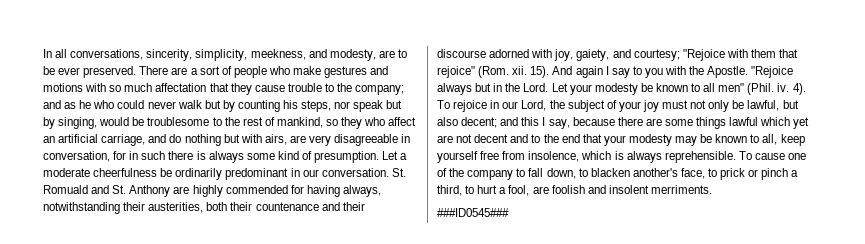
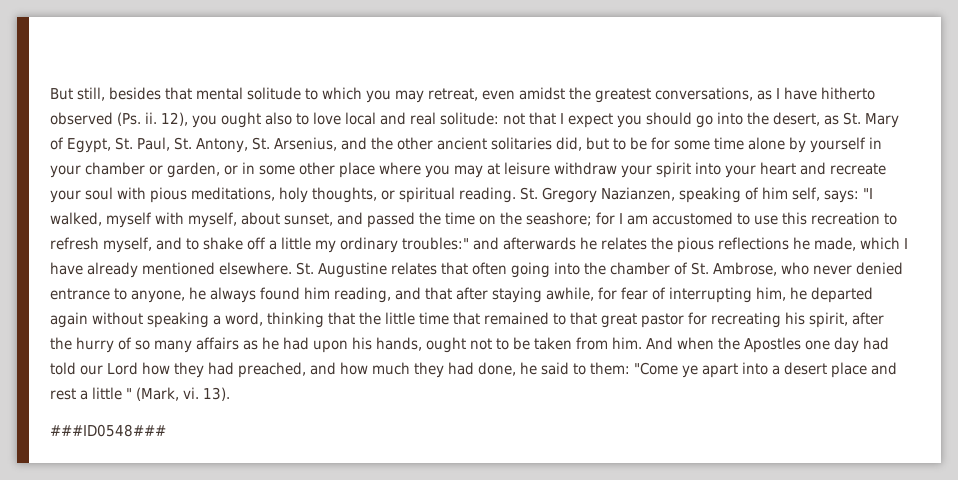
[43,49,407,61] [43,66,389,78] [43,83,405,95] [43,100,403,112] [43,117,417,129] [43,134,411,146] [43,151,408,163] [43,168,406,180] [43,185,381,197] [43,202,365,214] [437,49,799,61] [437,66,794,78] [437,83,806,95] [437,100,799,112] [437,117,810,129] [437,134,805,146] [437,151,807,163] [437,168,799,180] [437,185,712,196] [437,208,509,217] In all conversations, sincerity, simplicity, meekness, and modesty, are to be ever preserved. There are a sort of people who make gestures and motions with so much affectation that they cause trouble to the company; and as he who could never walk but by counting his steps, nor speak but by singing, would be troublesome to the rest of mankind, so they who affect an artificial carriage, and do nothing but with airs, are very disagreeable in conversation, for in such there is always some kind of presumption. Let a moderate cheerfulness be ordinarily predominant in our conversation. St. Romuald and St. Anthony are highly commended for having always, notwithstanding their austerities, both their countenance and their discourse adorned with joy, gaiety, and courtesy; "Rejoice with them that rejoice" (Rom. xii. 15). And again I say to you with the Apostle. "Rejoice always but in the Lord. Let your modesty be known to all men" (Phil. iv. 4). To rejoice in our Lord, the subject of your joy must not only be lawful, but also decent; and this I say, because there are some things lawful which yet are not decent and to the end that your modesty may be known to all, keep yourself free from insolence, which is always reprehensible. To cause one of the company to fall down, to blacken another's face, to prick or pinch a third, to hurt a fool, are foolish and insolent merriments. // ###ID0545### -> [50,87,875,103] [50,112,899,128] [50,137,882,153] [50,162,886,178] [50,187,873,203] [50,212,897,228] [50,237,908,253] [50,262,903,278] [50,287,873,303] [50,312,884,328] [50,337,889,353] [50,362,897,378] [50,387,230,401] [50,424,166,437] But still, besides that mental solitude to which you may retreat, even amidst the greatest conversations, as I have hitherto observed (Ps. ii. 12), you ought also to love local and real solitude: not that I expect you should go into the desert, as St. Mary of Egypt, St. Paul, St. Antony, St. Arsenius, and the other ancient solitaries did, but to be for some time alone by yourself in your chamber or garden, or in some other place where you may at leisure withdraw your spirit into your heart and recreate your soul with pious meditations, holy thoughts, or spiritual reading. St. Gregory Nazianzen, speaking of him self, says: "I walked, myself with myself, about sunset, and passed the time on the seashore; for I am accustomed to use this recreation to refresh myself, and to shake off a little my ordinary troubles:" and afterwards he relates the pious reflections he made, which I have already mentioned elsewhere. St. Augustine relates that often going into the chamber of St. Ambrose, who never denied entrance to anyone, he always found him reading, and that after staying awhile, for fear of interrupting him, he departed again without speaking a word, thinking that the little time that remained to that great pastor for recreating his spirit, after the hurry of so many affairs as he had upon his hands, ought not to be taken from him. And when the Apostles one day had told our Lord how they had preached, and how much they had done, he said to them: "Come ye apart into a desert place and rest a little " (Mark, vi. 13). // ###ID0548###

